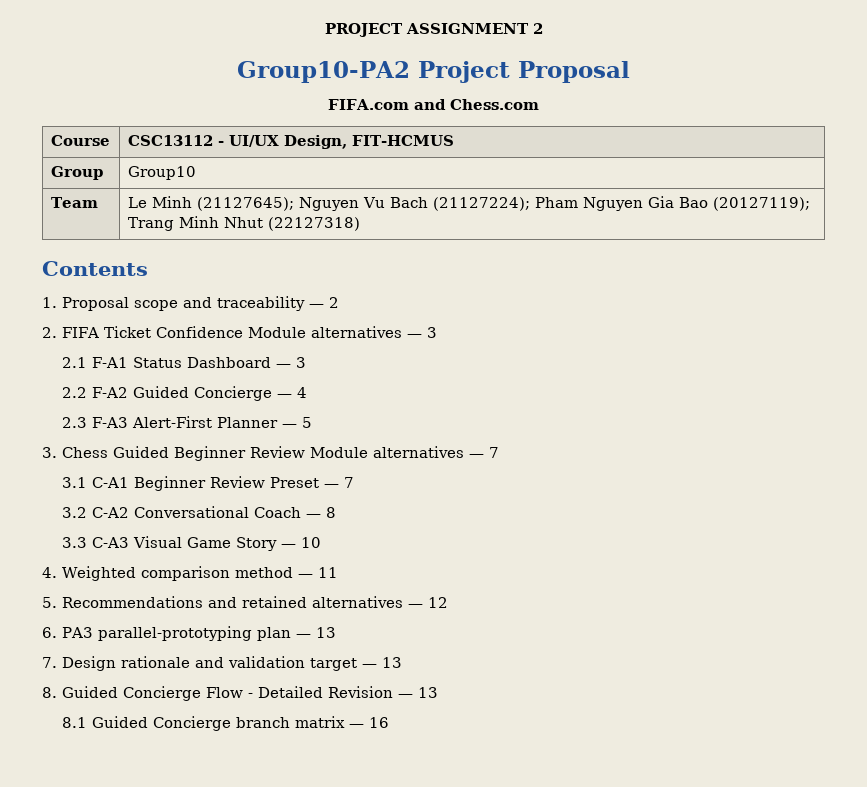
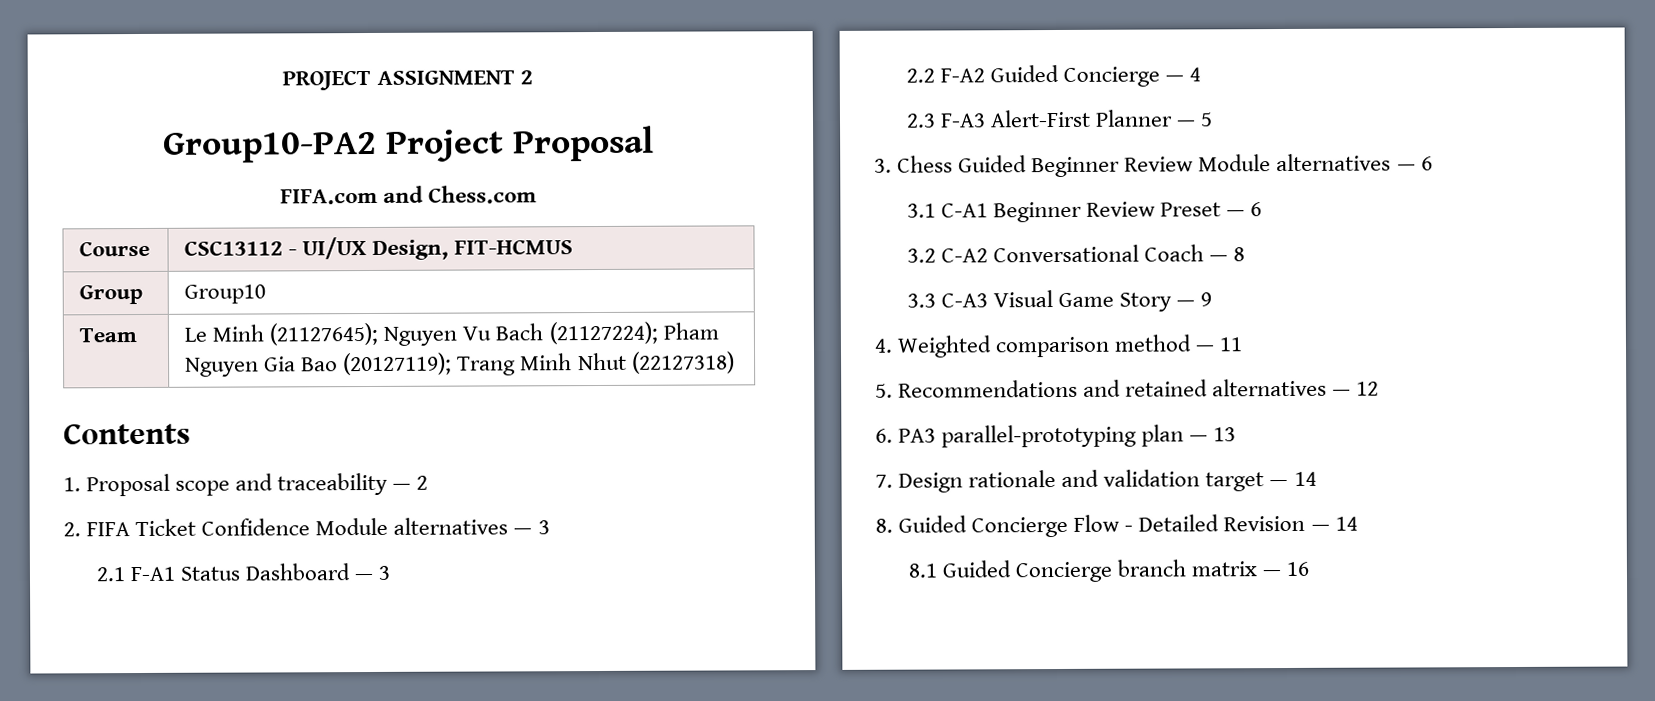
[489,447,499,458] 7 -> [1420,156,1433,171] 6
[344,477,355,488] 7 -> [1250,202,1263,217] 6
[301,537,322,548] 10 -> [1200,292,1213,307] 9
[382,657,402,668] 13 -> [1293,471,1317,486] 14
[418,687,438,698] 13 -> [1334,516,1358,531] 14

